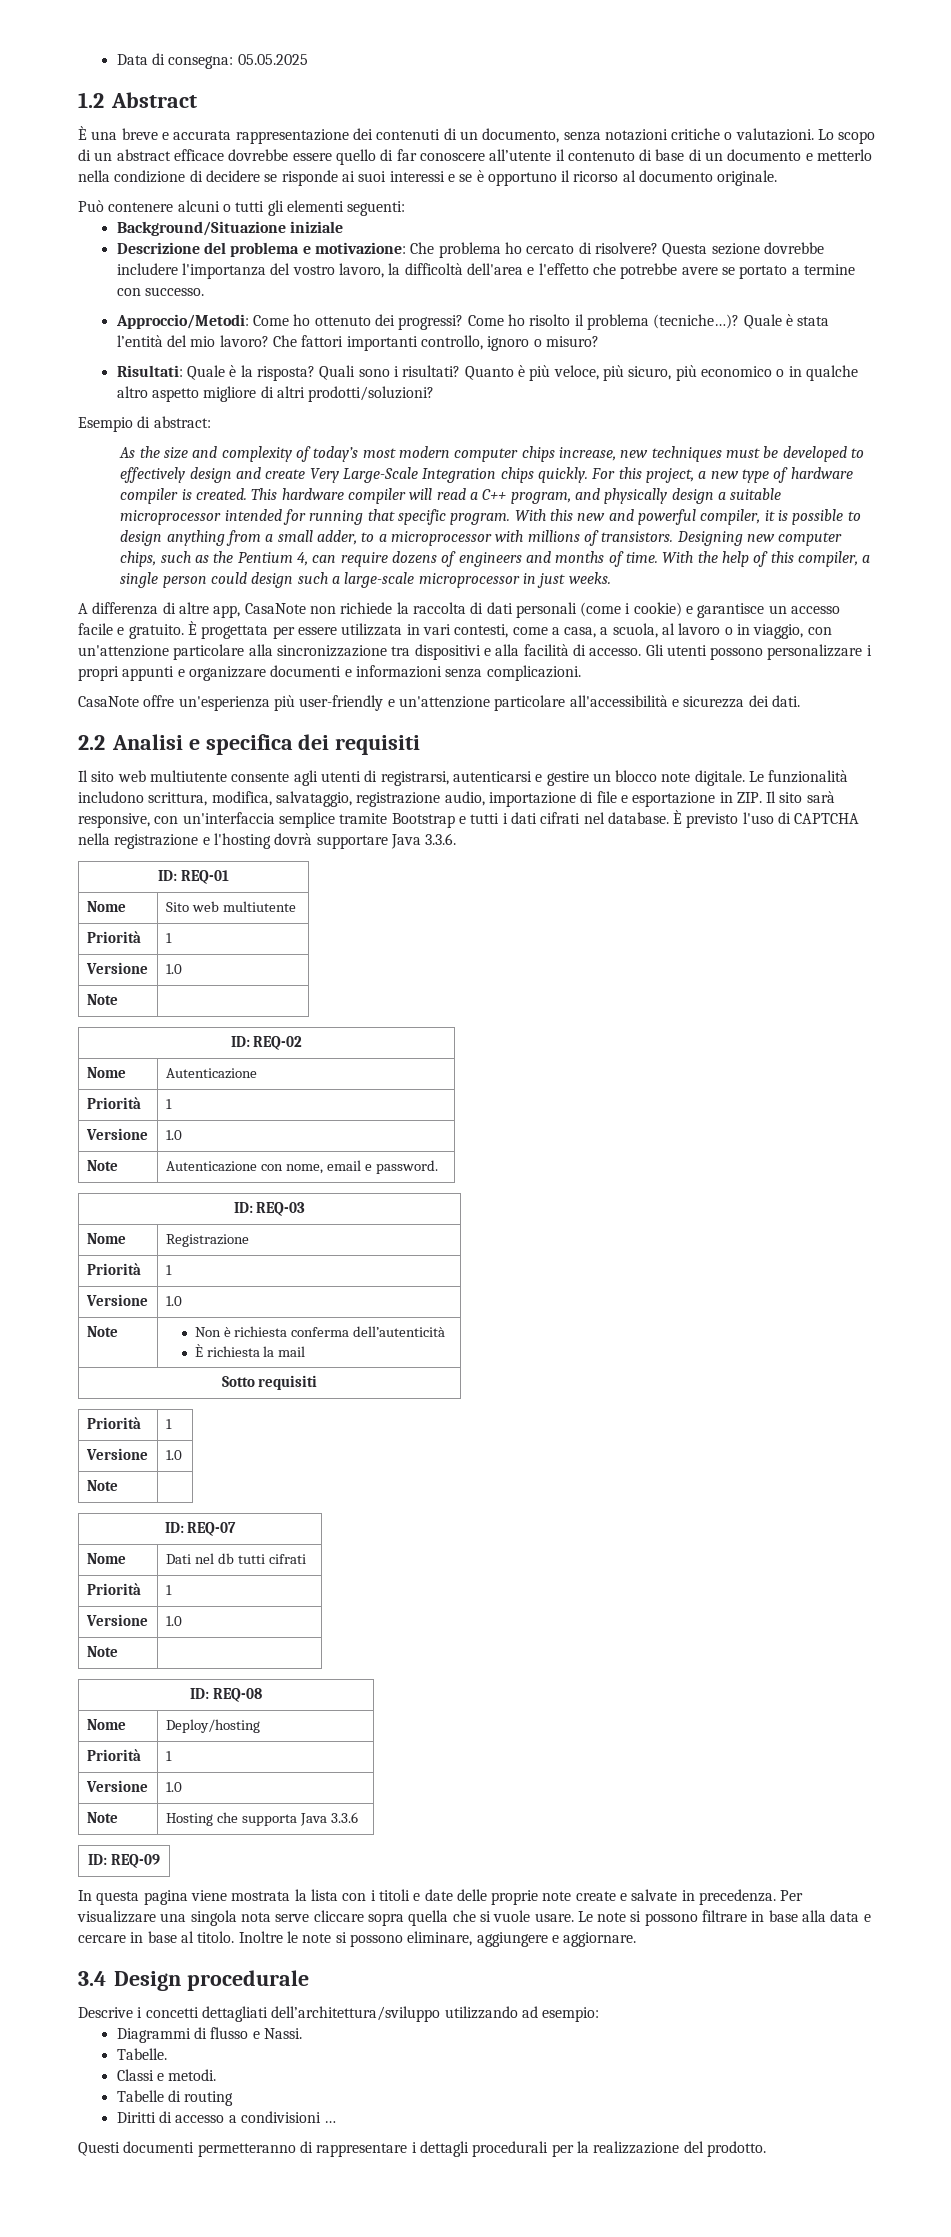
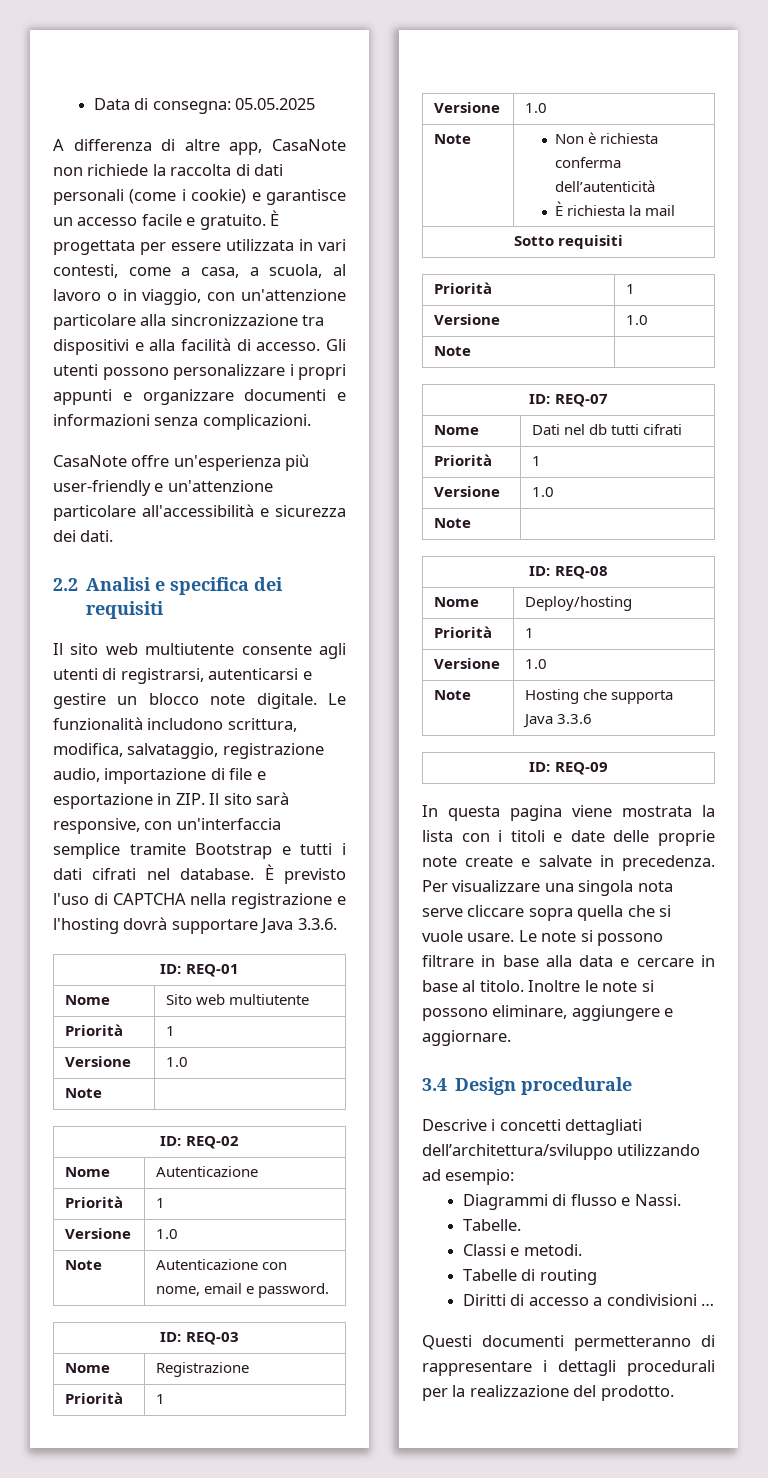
[78,92,197,108] [78,126,876,144] [78,149,873,165] [78,170,778,186] [78,200,406,216] [116,221,344,236] [116,242,824,258] [116,263,855,279] [116,287,205,296] [115,314,830,330] [116,335,600,351] [116,365,858,381] [116,386,435,402] [78,416,211,432] [119,446,864,462] [120,467,853,483] [120,488,782,504] [120,509,861,525] [120,530,843,546] [120,551,871,567] [120,572,611,588] // 1.2 Abstract // È una breve e accurata rappresentazione dei contenuti di un documento, senza notazioni critiche o valutazioni. Lo scopo di un abstract efficace dovrebbe essere quello di far conoscere all’utente il contenuto di base di un documento e metterlo nella condizione di decidere se risponde ai suoi interessi e se è opportuno il ricorso al documento originale. // Può contenere alcuni o tutti gli elementi seguenti: // Background/Situazione iniziale // Descrizione del problema e motivazione: Che problema ho cercato di risolvere? Questa sezione dovrebbe includere l'importanza del vostro lavoro, la difficoltà dell'area e l'effetto che potrebbe avere se portato a termine con successo. // Approccio/Metodi: Come ho ottenuto dei progressi? Come ho risolto il problema (tecniche…)? Quale è stata l’entità del mio lavoro? Che fattori importanti controllo, ignoro o misuro? // Risultati: Quale è la risposta? Quali sono i risultati? Quanto è più veloce, più sicuro, più economico o in qualche altro aspetto migliore di altri prodotti/soluzioni? // Esempio di abstract: // As the size and complexity of today’s most modern computer chips increase, new techniques must be developed to effectively design and create Very Large-Scale Integration chips quickly. For this project, a new type of hardware compiler is created. This hardware compiler will read a C++ program, and physically design a suitable microprocessor intended for running that specific program. With this new and powerful compiler, it is possible to design anything from a small adder, to a microprocessor with millions of transistors. Designing new computer chips, such as the Pentium 4, can require dozens of engineers and months of time. With the help of this compiler, a single person could design such a large-scale microprocessor in just weeks. -> (316, 104) none

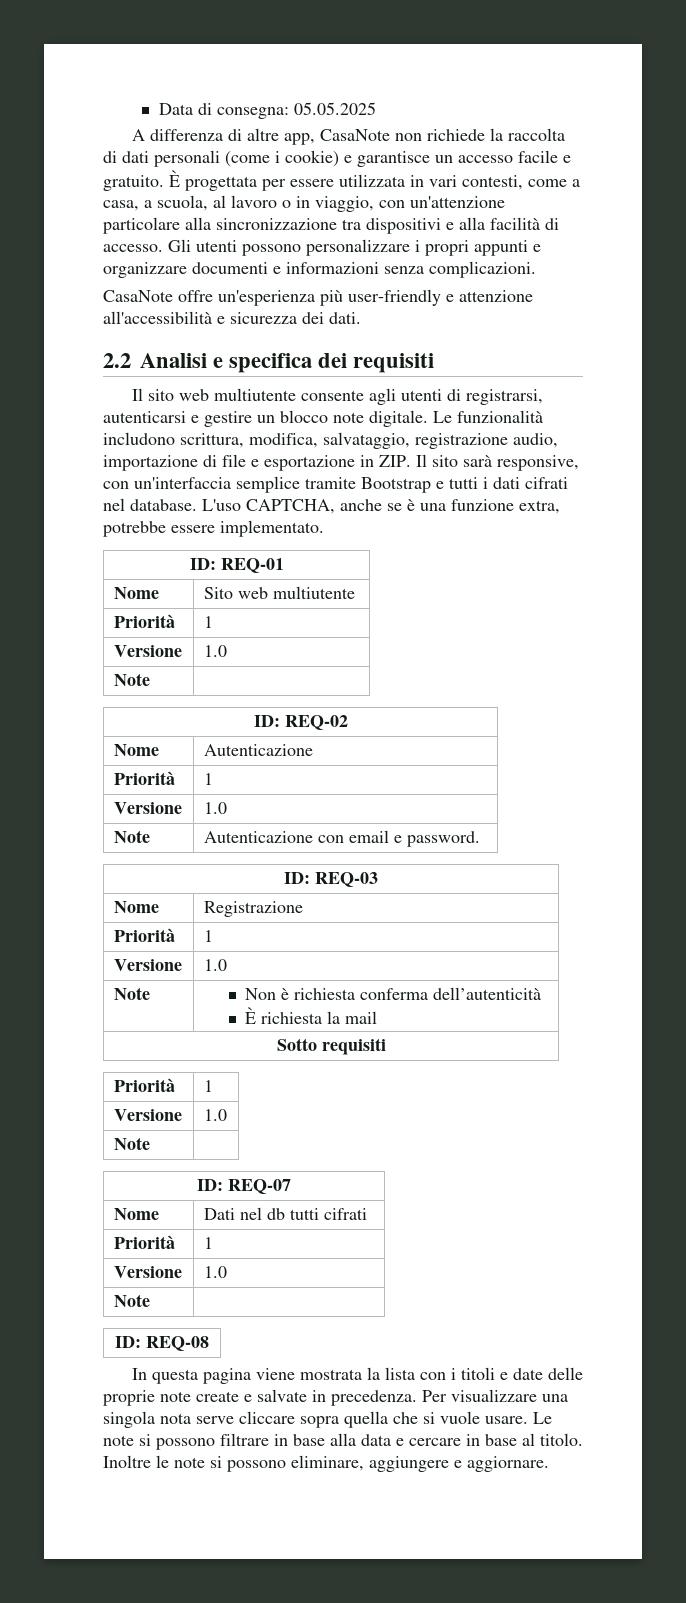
[167,480,273,492] [53,505,136,521] un'attenzione particolare -> [459,290,533,302] attenzione
[264,864,346,884] [53,893,347,909] [53,917,337,934] È previsto l'uso di CAPTCHA nella registrazione e l'hosting dovrà supportare Java 3.3.6. -> [202,499,560,514] [103,520,324,537] L'uso CAPTCHA, anche se è una funzione extra, potrebbe essere implementato.
[156,1286,201,1296] nome, -> (344, 839) none
[434,597,480,607] [525,596,633,611] [434,626,493,638] [525,628,535,638] [434,658,501,669] [525,659,548,669] [434,690,472,700] [525,689,674,704] [523,714,593,728] [529,762,608,775] // Nome | Deploy/hosting // Priorità | 1 // Versione | 1.0 // Note | Hosting che supporta Java 3.3.6 // ID: REQ-09 -> (209, 1343) none
[422,1077,633,1095] [422,1119,643,1135] [422,1144,701,1160] [422,1169,515,1185] [462,1194,681,1210] [462,1219,521,1231] [462,1244,582,1256] [462,1269,597,1285] [462,1294,715,1306] [422,1335,715,1351] [422,1360,715,1376] [422,1385,674,1401] // 3.4 Design procedurale // Descrive i concetti dettagliati dell’architettura/sviluppo utilizzando ad esempio: // Diagrammi di flusso e Nassi. // Tabelle. // Classi e metodi. // Tabelle di routing // Diritti di accesso a condivisioni … // Questi documenti permetteranno di rappresentare i dettagli procedurali per la realizzazione del prodotto. -> (549, 1464) none

